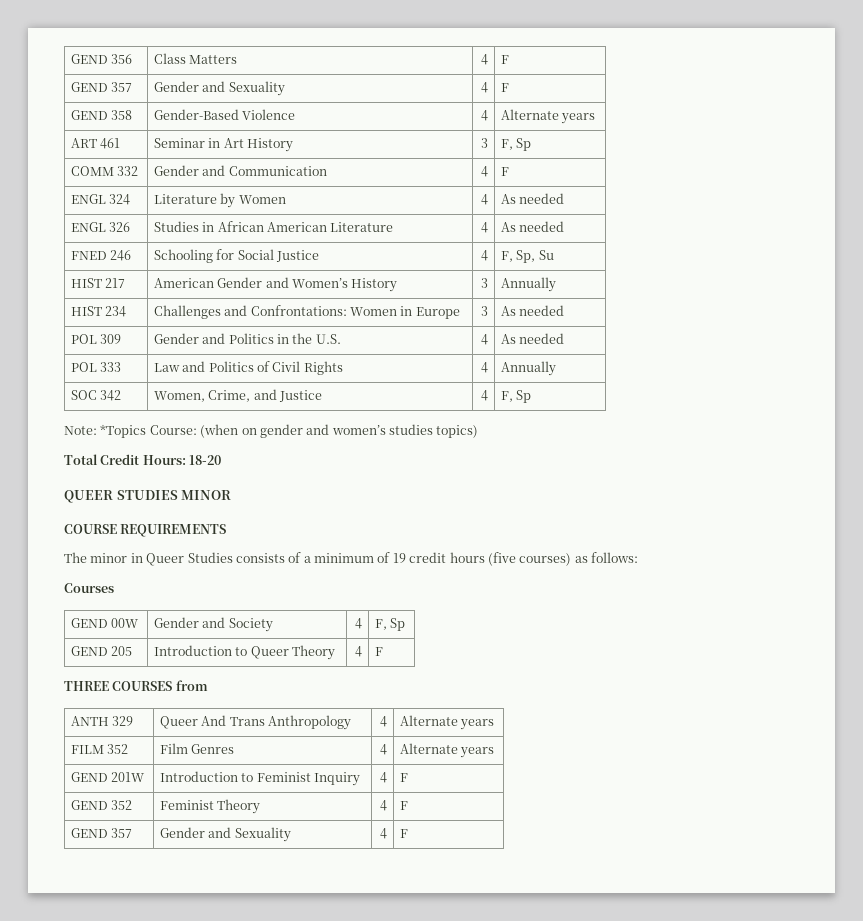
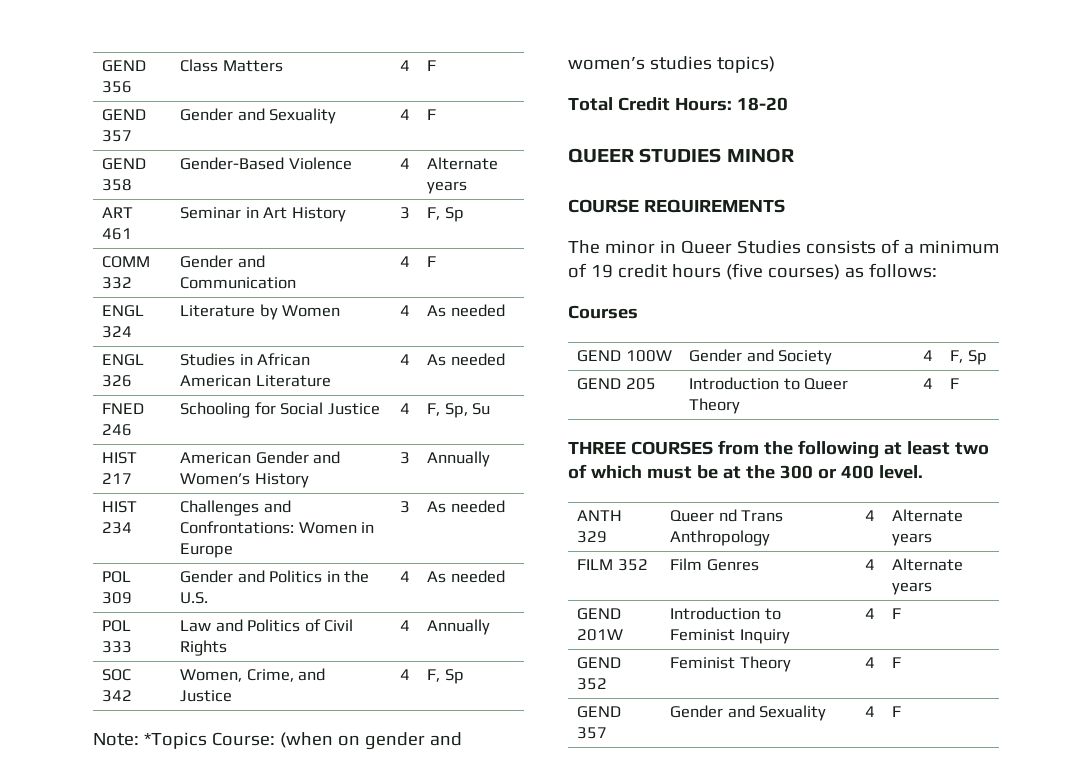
[111,618,140,628] 00W -> [625,350,672,362] 100W
(208, 685) none -> [763,440,989,459] [568,464,923,479] the following at least two of which must be at the 300 or 400 level.
[201,715,227,726] And -> [718,509,737,522] nd

